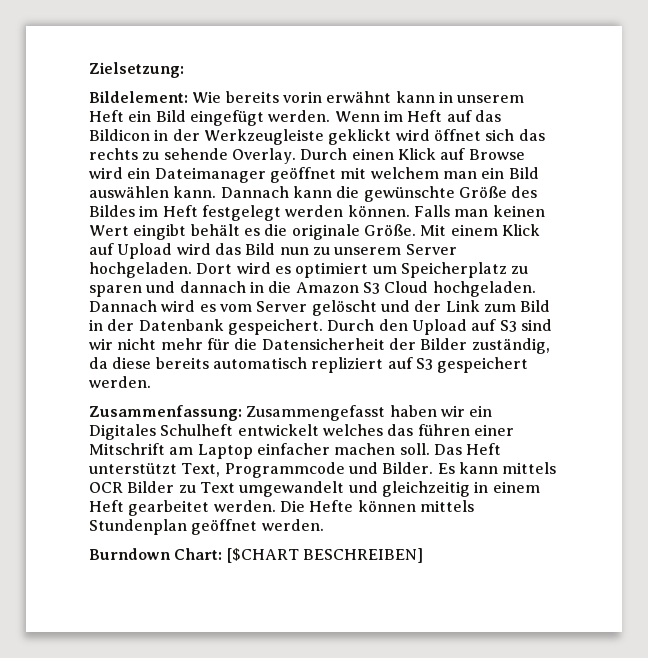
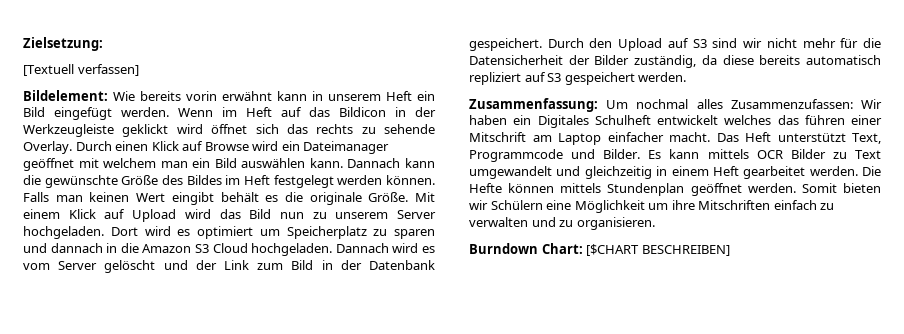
(184, 70) none -> [23,64,139,76] // [Textuell verfassen]
[246,405,465,421] Zusammengefasst haben wir -> [606,99,882,109] [469,115,507,125] Um nochmal alles Zusammenzufassen: Wir haben
[334,443,430,455] machen soll. -> [669,132,710,142] macht.
(324, 525) none -> [801,183,881,193] [469,200,835,213] [469,217,655,230] Somit bieten wir Schülern eine Möglichkeit um ihre Mitschriften einfach zu verwalten und zu organisieren.

